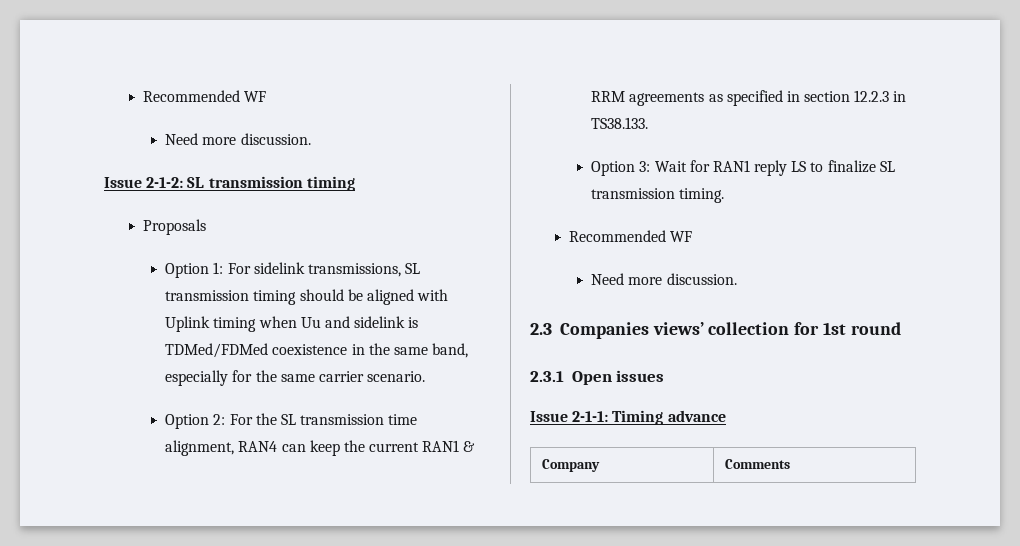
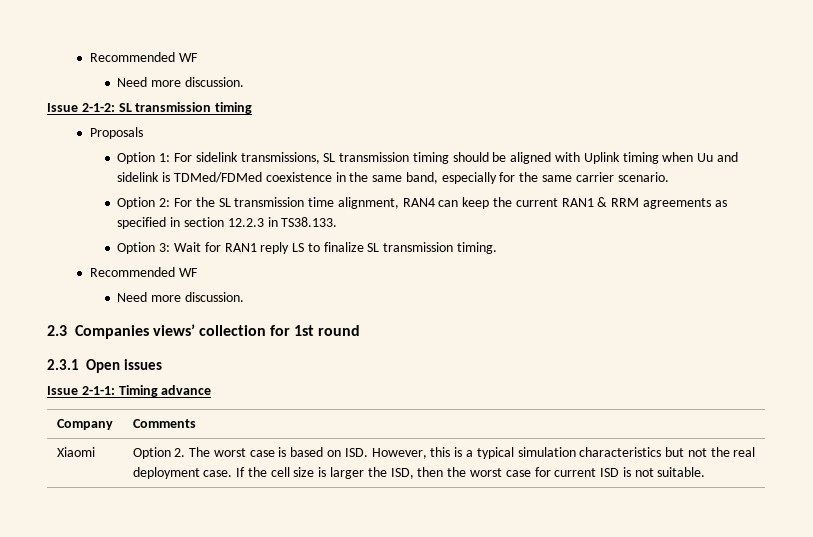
(790, 464) none -> [56,447,95,457] [132,447,756,459] [132,467,706,479] // Xiaomi | Option 2. The worst case is based on ISD. However, this is a typical simulation characteristics but not the real deployment case. If the cell size is larger the ISD, then the worst case for current ISD is not suitable.

